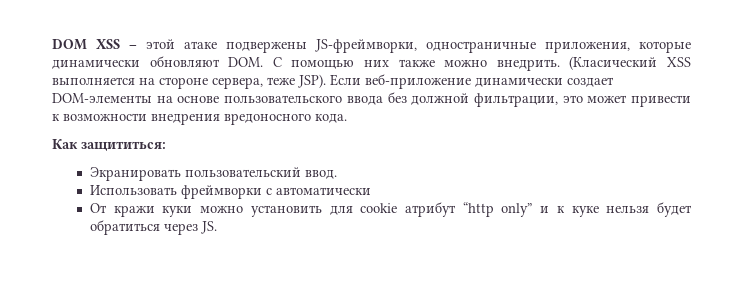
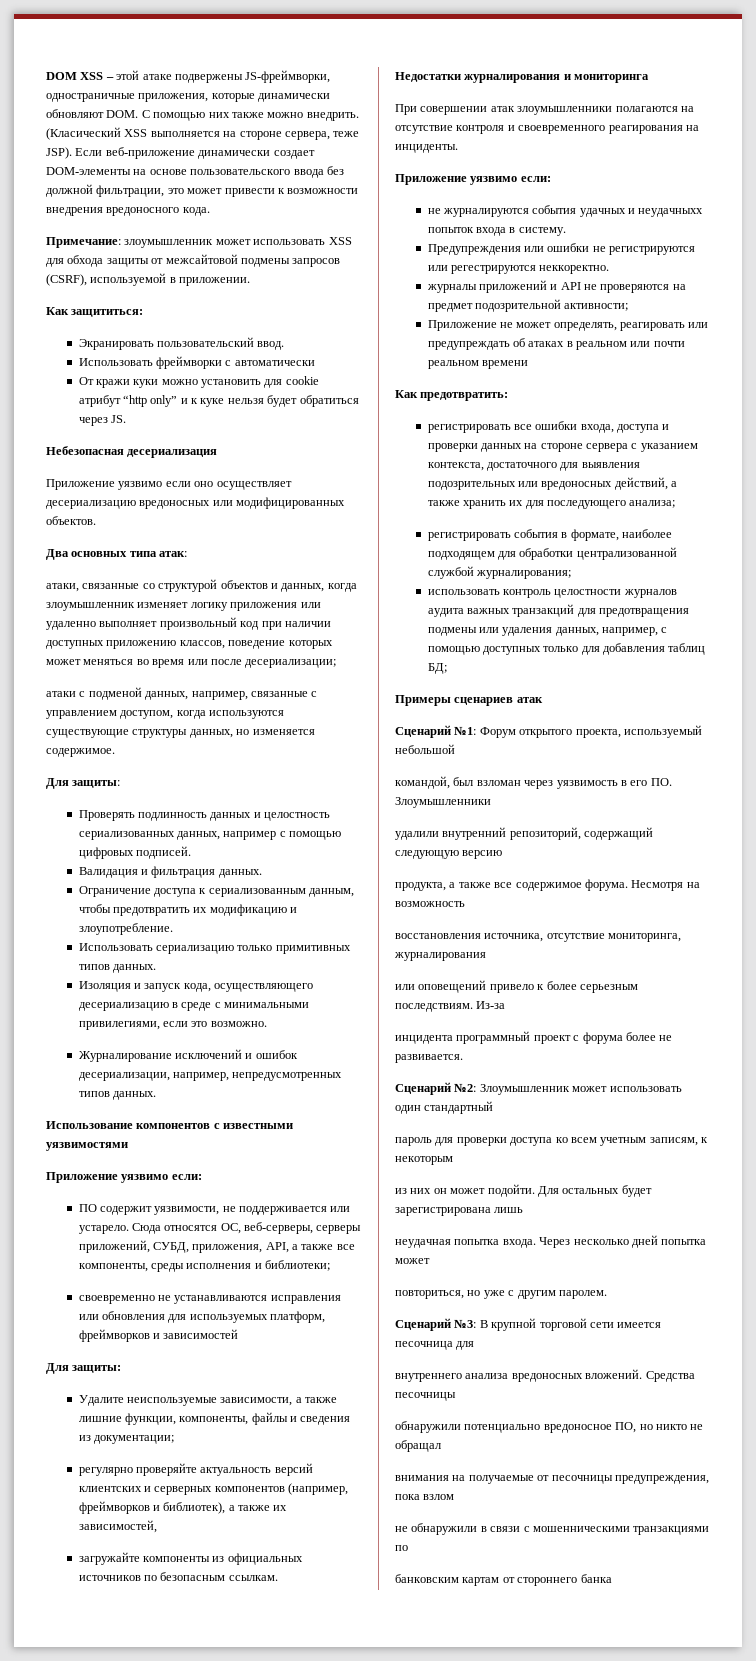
(347, 118) none -> [46,237,352,248] [46,254,341,267] [46,273,251,286] // Примечание: злоумышленник может использовать XSS для обхода защиты от межсайтовой подмены запросов (CSRF), используемой в приложении.
(217, 227) none -> [46,446,218,458] [46,479,292,490] [46,497,346,509] [46,516,96,525] [46,549,188,560] [46,579,357,592] [46,602,321,611] [46,617,331,630] [46,640,333,649] [46,659,337,668] [46,687,318,700] [46,710,285,719] [46,729,315,738] [46,748,115,757] [46,778,121,789] [78,810,331,821] [78,831,342,840] [78,846,191,859] [78,866,262,878] [78,886,355,897] [78,904,298,916] [78,923,173,935] [78,943,351,954] [78,964,156,973] [78,981,314,992] [78,1002,310,1011] [78,1021,267,1030] [78,1049,298,1062] [78,1072,343,1081] [78,1091,156,1100] [46,1121,294,1129] [46,1142,128,1151] [46,1172,202,1183] [78,1204,351,1215] [78,1222,362,1234] [78,1240,355,1253] [78,1260,331,1272] [78,1295,341,1304] [78,1311,326,1323] [78,1329,239,1342] [46,1363,122,1374] [78,1395,338,1406] [78,1412,351,1425] [78,1435,174,1444] [78,1463,313,1476] [78,1483,349,1495] [78,1501,288,1514] [78,1520,157,1533] [78,1552,303,1565] [78,1572,278,1581] [395,72,650,83] [395,104,694,115] [395,125,699,134] [395,144,458,153] [395,174,551,185] [427,205,704,217] [427,227,566,236] [427,243,696,255] [427,265,610,274] [426,280,686,293] [427,299,629,312] [427,320,709,331] [427,338,685,350] [427,360,528,369] [395,390,509,401] [427,421,670,433] [427,443,698,452] [427,462,640,471] [427,477,678,490] [427,500,676,509] [427,529,673,541] [427,547,677,560] [427,566,571,579] [427,589,677,598] [427,604,690,617] [427,627,668,636] [427,643,706,655] [427,663,447,674] [395,695,543,706] [395,725,702,738] [395,744,455,754] [395,776,672,789] [395,797,491,808] [395,827,654,840] [395,850,503,859] [395,879,700,891] [395,901,465,907] [395,933,682,942] [394,952,486,961] [395,980,638,993] [395,1001,506,1012] [395,1031,673,1044] [395,1054,463,1063] [395,1082,682,1095] [395,1101,494,1114] [395,1137,708,1146] [395,1156,453,1165] [395,1184,652,1197] [395,1207,524,1216] [395,1235,707,1248] [395,1258,430,1264] [395,1290,607,1299] [395,1318,662,1331] [395,1341,475,1350] [395,1369,695,1382] [395,1392,456,1401] [395,1421,704,1433] [395,1440,441,1452] [395,1475,709,1484] [395,1494,455,1500] [395,1523,710,1535] [395,1545,408,1551] [395,1574,612,1586] // Небезопасная десериализация // Приложение уязвимо если оно осуществляет десериализацию вредоносных или модифицированных объектов. // Два основных типа атак: // атаки, связанные со структурой объектов и данных, когда злоумышленник изменяет логику приложения или удаленно выполняет произвольный код при наличии доступных приложению классов, поведение которых может меняться во время или после десериализации; // атаки с подменой данных, например, связанные с управлением доступом, когда используются существующие структуры данных, но изменяется содержимое. // Для защиты: // Проверять подлинность данных и целостность сериализованных данных, например с помощью цифровых подписей. // Валидация и фильтрация данных. // Ограничение доступа к сериализованным данным, чтобы предотвратить их модификацию и злоупотребление. // Использовать сериализацию только примитивных типов данных. // Изоляция и запуск кода, осуществляющего десериализацию в среде с минимальными привилегиями, если это возможно. // Журналирование исключений и ошибок десериализации, например, непредусмотренных типов данных. // Использование компонентов с известными уязвимостями // Приложение уязвимо если: // ПО содержит уязвимости, не поддерживается или устарело. Сюда относятся ОС, веб-серверы, серверы приложений, СУБД, приложения, API, а также все компоненты, среды исполнения и библиотеки; // своевременно не устанавливаются исправления или обновления для используемых платформ, фреймворков и зависимостей // Для защиты: // Удалите неиспользуемые зависимости, а также лишние функции, компоненты, файлы и сведения из документации; // регулярно проверяйте актуальность версий клиентских и серверных компонентов (например, фреймворков и библиотек), а также их зависимостей, // загружайте компоненты из официальных источников по безопасным ссылкам. // Недостатки журналирования и мониторинга // При совершении атак злоумышленники полагаются на отсутствие контроля и своевременного реагирования на инциденты. // Приложение уязвимо если: // не журналируются события удачных и неудачныхх попыток входа в систему. // Предупреждения или ошибки не регистрируются или регестрируются неккоректно. // журналы приложений и API не проверяются на предмет подозрительной активности; // Приложение не может определять, реагировать или предупреждать об атаках в реальном или почти реальном времени // Как предотвратить: // регистрировать все ошибки входа, доступа и проверки данных на стороне сервера с указанием контекста, достаточного для выявления подозрительных или вредоносных действий, а также хранить их для последующего анализа; // регистрировать события в формате, наиболее подходящем для обработки централизованной службой журналирования; // использовать контроль целостности журналов аудита важных транзакций для предотвращения подмены или удаления данных, например, с помощью доступных только для добавления таблиц БД; // Примеры сценариев атак // Сценарий №1: Форум открытого проекта, используемый небольшой // командой, был взломан через уязвимость в его ПО. Злоумышленники // удалили внутренний репозиторий, содержащий следующую версию // продукта, а также все содержимое форума. Несмотря на возможность // восстановления источника, отсутствие мониторинга, журналирования // или оповещений привело к более серьезным последствиям. Из-за // инцидента программный проект с форума более не развивается. // Сценарий №2: Злоумышленник может использовать один стандартный // пароль для проверки доступа ко всем учетным записям, к некоторым // из них он может подойти. Для остальных будет зарегистрирована лишь // неудачная попытка входа. Через несколько дней попытка может // повториться, но уже с другим паролем. // Сценарий №3: В крупной торговой сети имеется песочница для // внутреннего анализа вредоносных вложений. Средства песочницы // обнаружили потенциально вредоносное ПО, но никто не обращал // внимания на получаемые от песочницы предупреждения, пока взлом // не обнаружили в связи с мошенническими транзакциями по // банковским картам от стороннего банка

